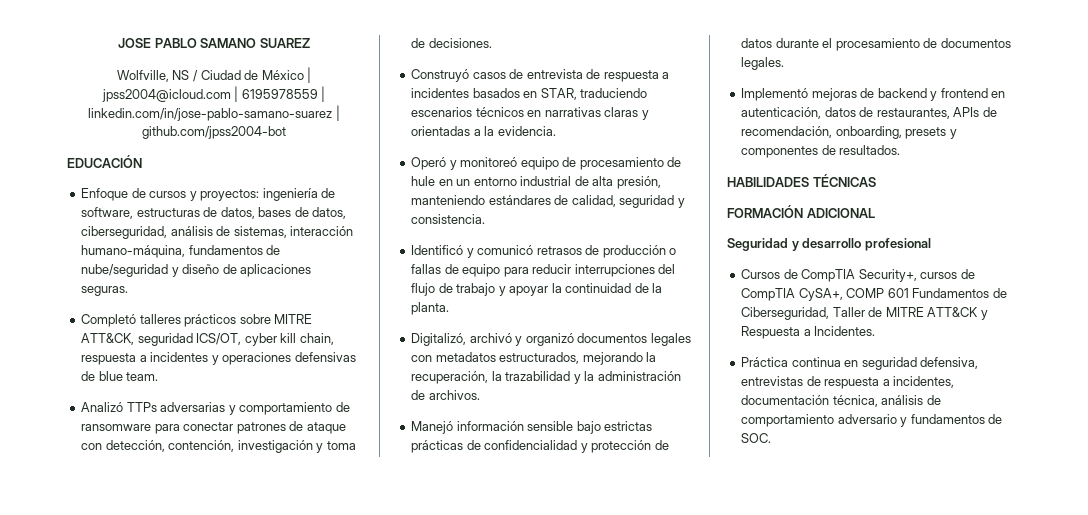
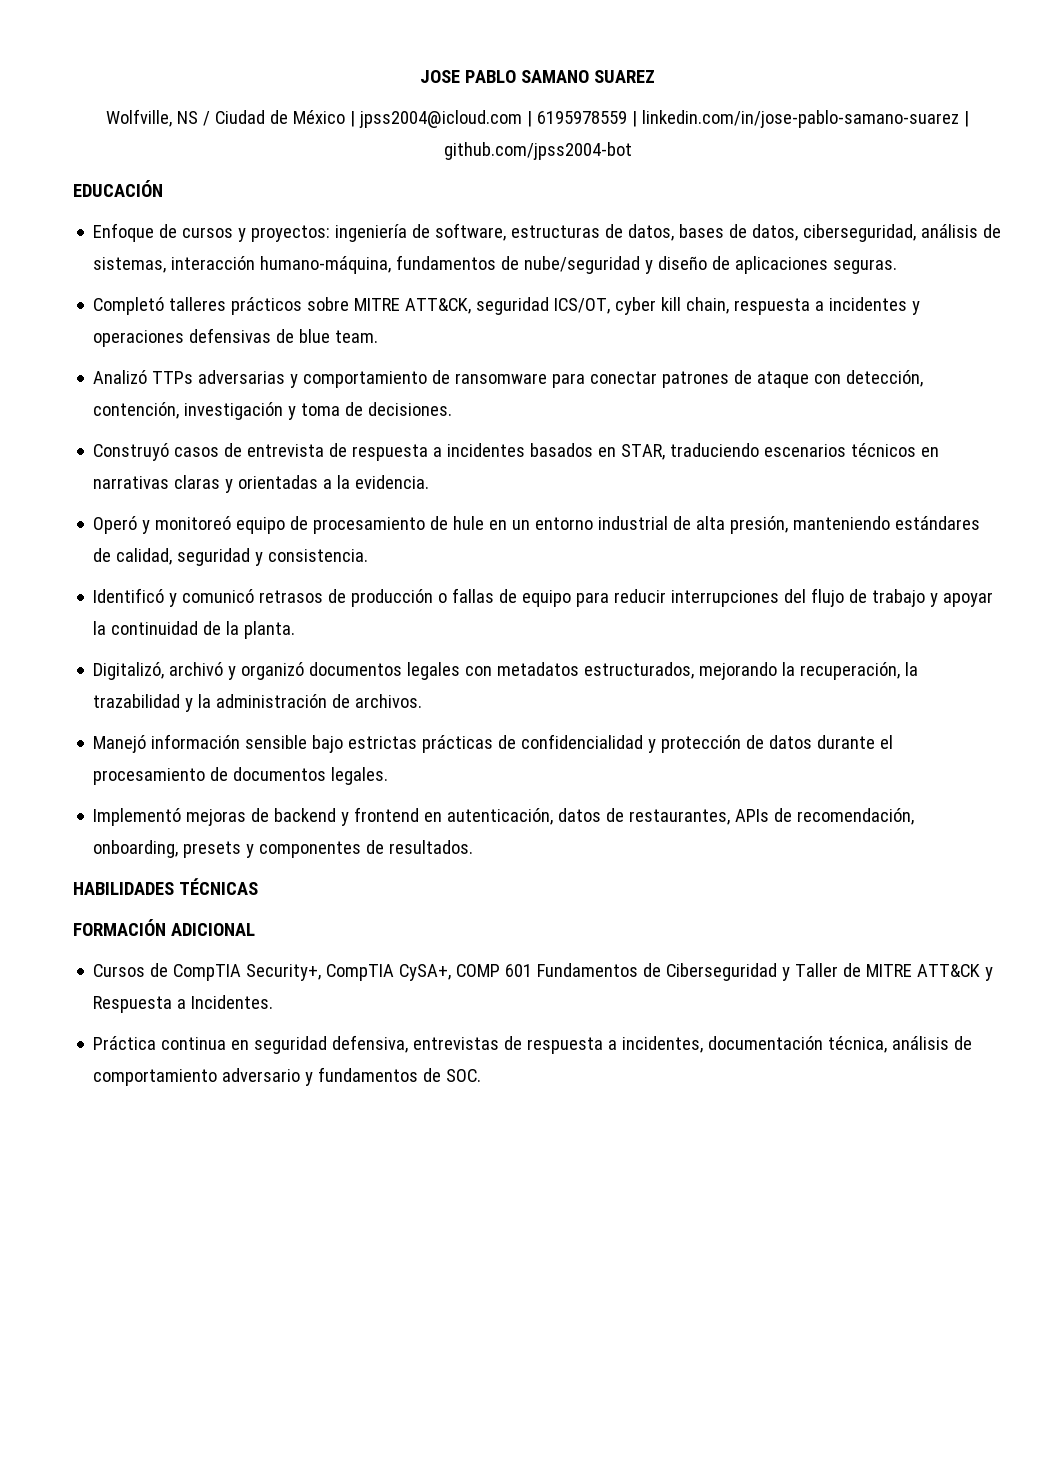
[727,238,931,251] // Seguridad y desarrollo profesional -> (255, 929) none
[920,269,975,279] cursos de -> (322, 972) none
[741,307,830,320] Ciberseguridad, -> [666,963,791,981] Ciberseguridad y

